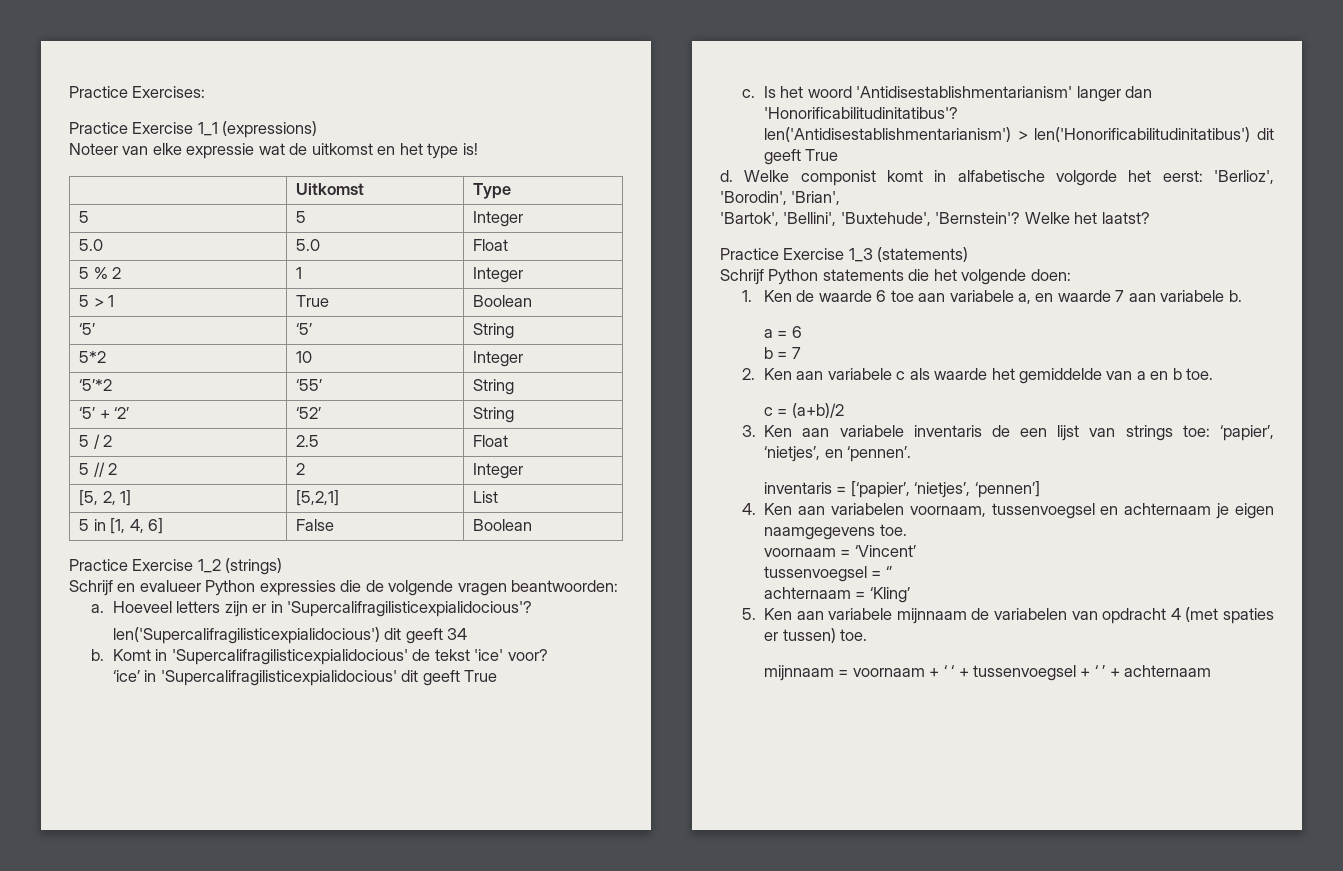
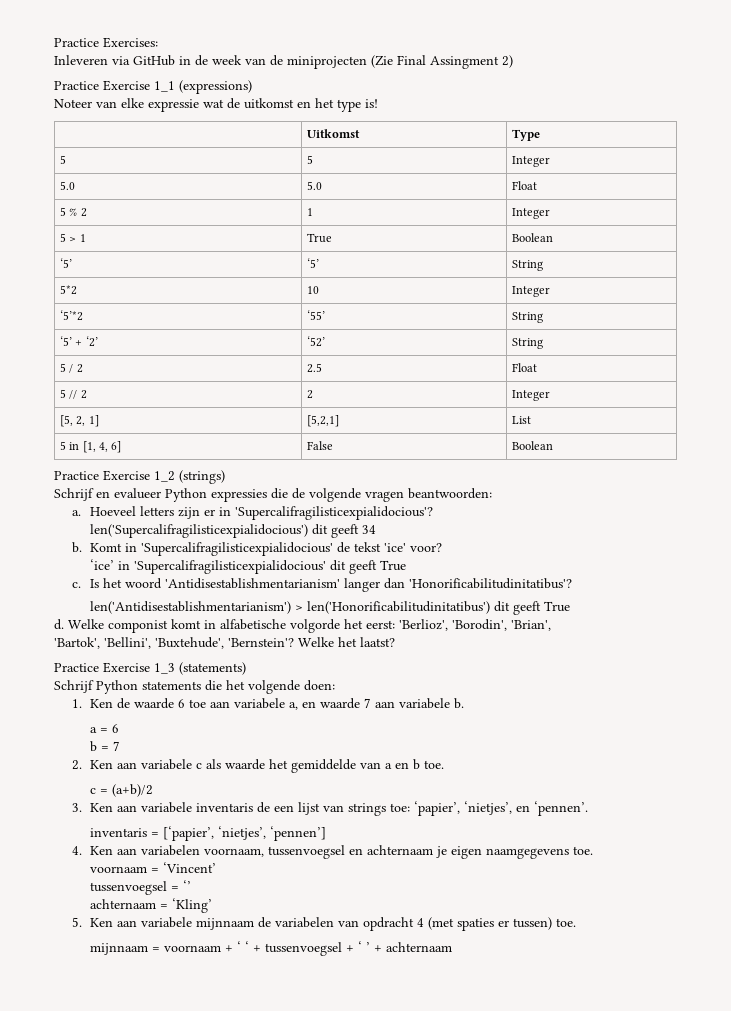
(206, 92) none -> [54,55,513,69] // Inleveren via GitHub in de week van de miniprojecten (Zie Final Assingment 2)

